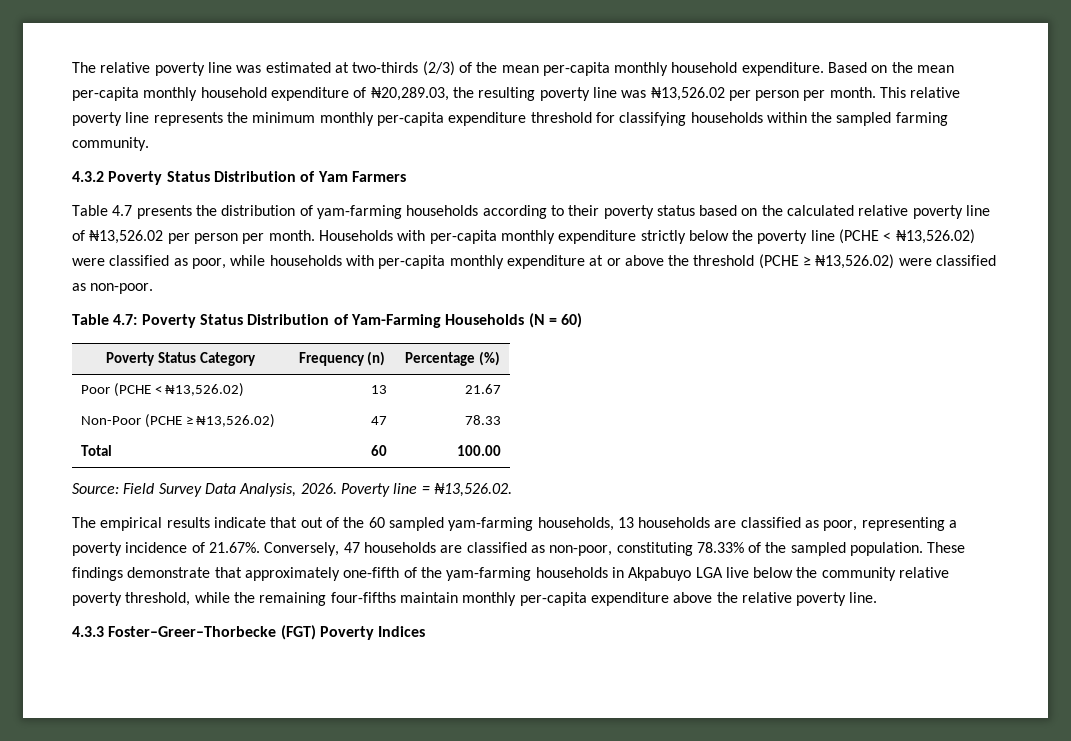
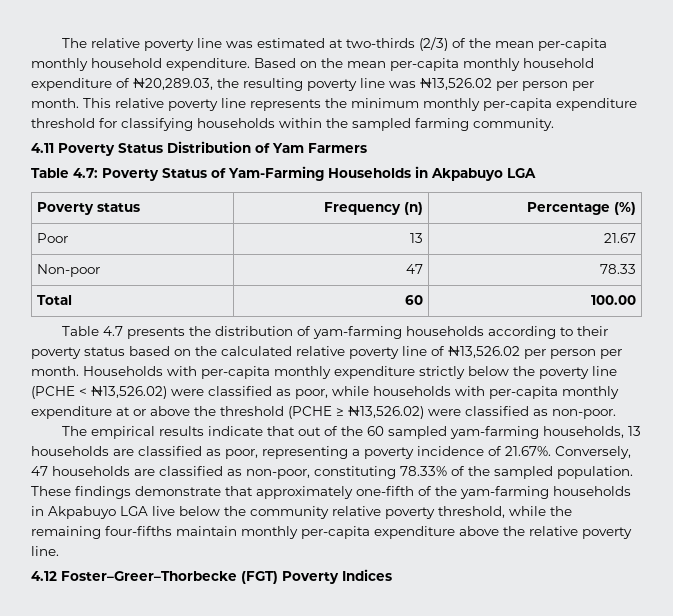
[72,171,104,182] 4.3.2 -> [31,143,54,153] 4.11
(406, 176) none -> [31,166,536,181] [36,202,140,215] [324,202,424,215] [527,202,637,215] [36,233,68,243] [410,233,424,243] [604,233,637,243] [36,264,100,277] [406,264,424,274] [600,264,637,274] [36,295,72,305] [405,295,424,305] [591,295,637,305] // Table 4.7: Poverty Status of Yam-Farming Households in Akpabuyo LGA // Poverty status | Frequency (n) | Percentage (%) // Poor | 13 | 21.67 // Non-poor | 47 | 78.33 // Total | 60 | 100.00
[72,313,583,328] [106,352,256,366] [298,351,386,366] [405,351,500,366] [80,383,245,397] [371,385,388,394] [465,384,502,394] [80,414,276,428] [371,416,388,425] [465,415,502,425] [80,445,112,456] [371,445,388,456] [457,445,502,456] [72,483,512,497] // Table 4.7: Poverty Status Distribution of Yam-Farming Households (N = 60) // Poverty Status Category | Frequency (n) | Percentage (%) // Poor (PCHE < ₦13,526.02) | 13 | 21.67 // Non-Poor (PCHE ≥ ₦13,526.02) | 47 | 78.33 // Total | 60 | 100.00 // Source: Field Survey Data Analysis, 2026. Poverty line = ₦13,526.02. -> (616, 414) none
[72,626,104,637] 4.3.3 -> [31,571,57,581] 4.12

